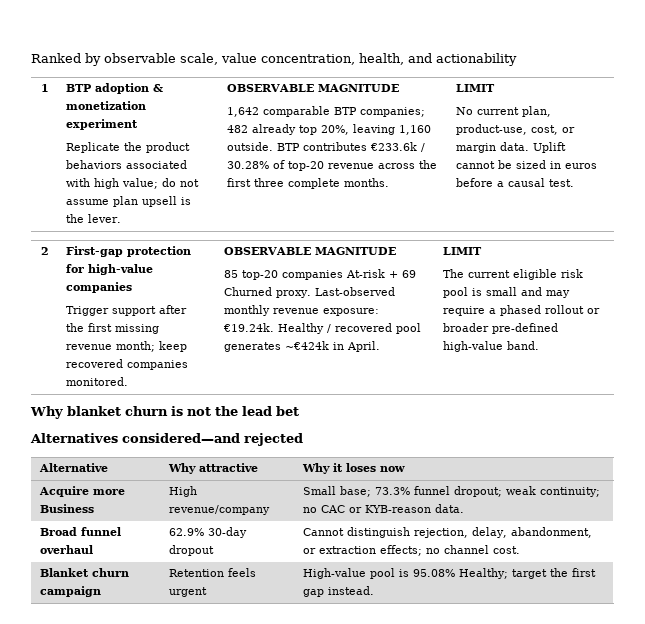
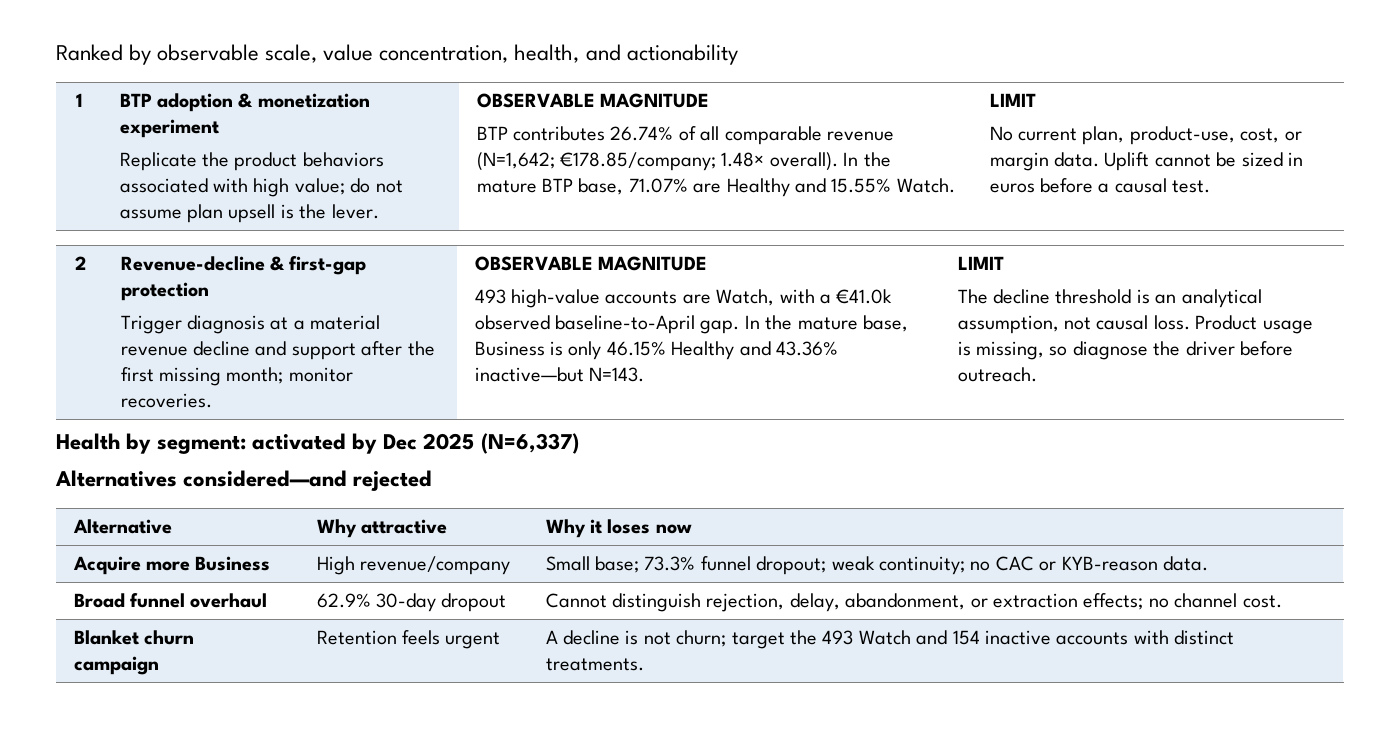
[226,106,425,117] [226,124,431,135] [226,142,425,152] [226,160,437,171] [226,178,389,189] 1,642 comparable BTP companies; 482 already top 20%, leaving 1,160 outside. BTP contributes €233.6k / 30.28% of top-20 revenue across the first three complete months. -> [476,126,894,145] [476,152,891,171] [476,178,955,197] BTP contributes 26.74% of all comparable revenue (N=1,642; €178.85/company; 1.48× overall). In the mature BTP base, 71.07% are Healthy and 15.55% Watch.
[65,246,191,257] [65,264,153,275] [65,282,132,293] [65,306,109,316] First-gap protection for high-value companies // Trigger -> [120,256,367,275] [120,282,209,301] [120,315,381,334] [120,341,287,356] Revenue-decline & first-gap protection // Trigger diagnosis at a material revenue decline and
[65,341,187,352] [65,359,188,370] [65,377,128,386] [223,247,396,255] [223,269,416,280] [223,287,395,298] [223,305,379,316] [222,323,421,334] [223,341,380,352] [442,247,482,255] [442,269,583,280] [442,287,570,298] [442,305,600,316] [442,323,558,334] [442,341,539,352] [30,406,299,419] revenue month; keep recovered companies monitored. | OBSERVABLE MAGNITUDE // 85 top-20 companies At-risk + 69 Churned proxy. Last-observed monthly revenue exposure: €19.24k. Healthy / recovered pool generates ~€424k in April. | LIMIT // The current eligible risk pool is small and may require a phased rollout or broader pre-defined high-value band. // Why blanket churn is not the lead bet -> [226,367,353,384] [120,393,212,408] [474,256,707,271] [474,289,893,308] [474,315,908,334] [474,341,838,360] [474,367,644,382] [957,256,1004,270] [957,289,1262,308] [957,315,1313,334] [957,341,1293,360] [957,367,1037,382] [56,433,579,454] month; monitor recoveries. | OBSERVABLE MAGNITUDE // 493 high-value accounts are Watch, with a €41.0k observed baseline-to-April gap. In the mature base, Business is only 46.15% Healthy and 43.36% inactive—but N=143. | LIMIT // The decline threshold is an analytical assumption, not causal loss. Product usage is missing, so diagnose the driver before outreach. // Health by segment: activated by Dec 2025 (N=6,337)
[302,568,596,579] [302,586,374,597] High-value pool is 95.08% Healthy; target the first gap instead. -> [545,630,1235,649] [545,658,644,671] A decline is not churn; target the 493 Watch and 154 inactive accounts with distinct treatments.

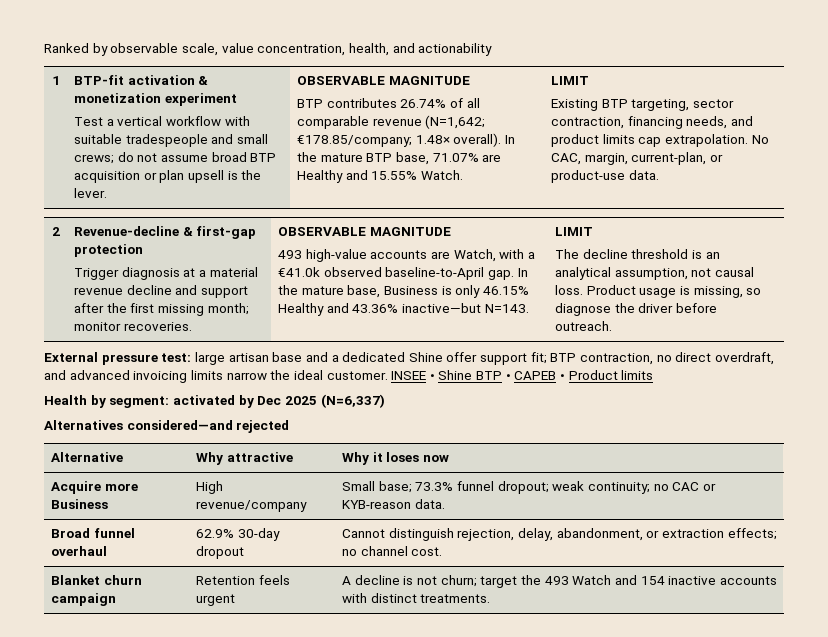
[119,93,233,112] BTP adoption -> [74,75,195,85] BTP-fit activation
[119,152,384,171] [119,178,403,197] [119,209,182,219] Replicate the product behaviors associated with high value; do not assume -> [74,116,250,126] [74,134,269,147] [74,152,277,164] [74,171,157,183] Test a vertical workflow with suitable tradespeople and small crews; do not assume broad BTP acquisition or
[989,126,1302,145] [989,152,1303,171] [989,178,1211,193] No current plan, product-use, cost, or margin data. Uplift cannot be sized in euros before a causal test. -> [551,99,735,111] [551,116,754,129] [551,134,769,147] [551,152,724,165] [551,170,659,183] Existing BTP targeting, sector contraction, financing needs, and product limits cap extrapolation. No CAC, margin, current-plan, or product-use data.
(1037, 374) none -> [44,352,774,365] [44,370,654,383] // External pressure test: large artisan base and a dedicated Shine offer support fit; BTP contraction, no direct overdraft, and advanced invoicing limits narrow the ideal customer. INSEE • Shine BTP • CAPEB • Product limits

